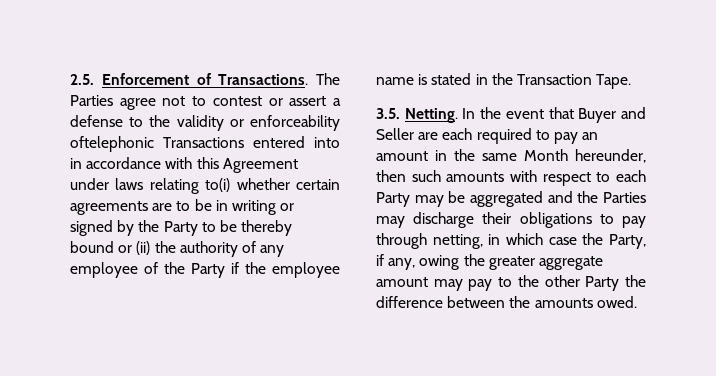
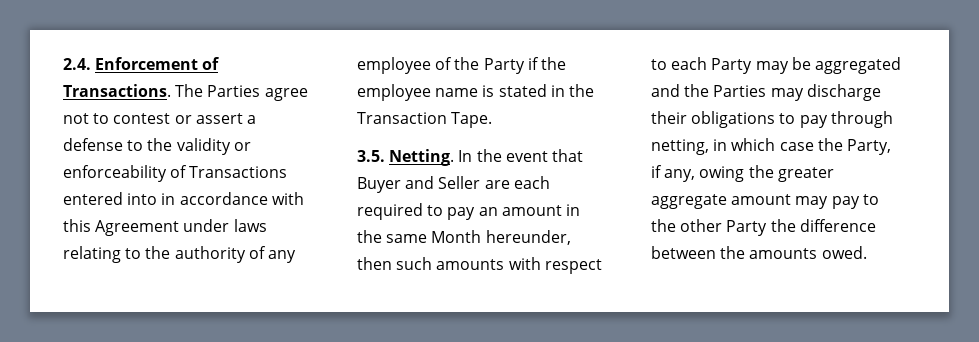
[70,74,94,85] 2.5. -> [63,58,91,70] 2.4.
[70,136,154,152] oftelephonic -> [170,165,188,178] of
[205,178,340,192] [70,199,295,215] [70,220,293,236] [70,241,151,255] to(i) whether certain agreements are to be in writing or signed by the Party to be thereby bound or (ii) -> [125,248,142,259] to

